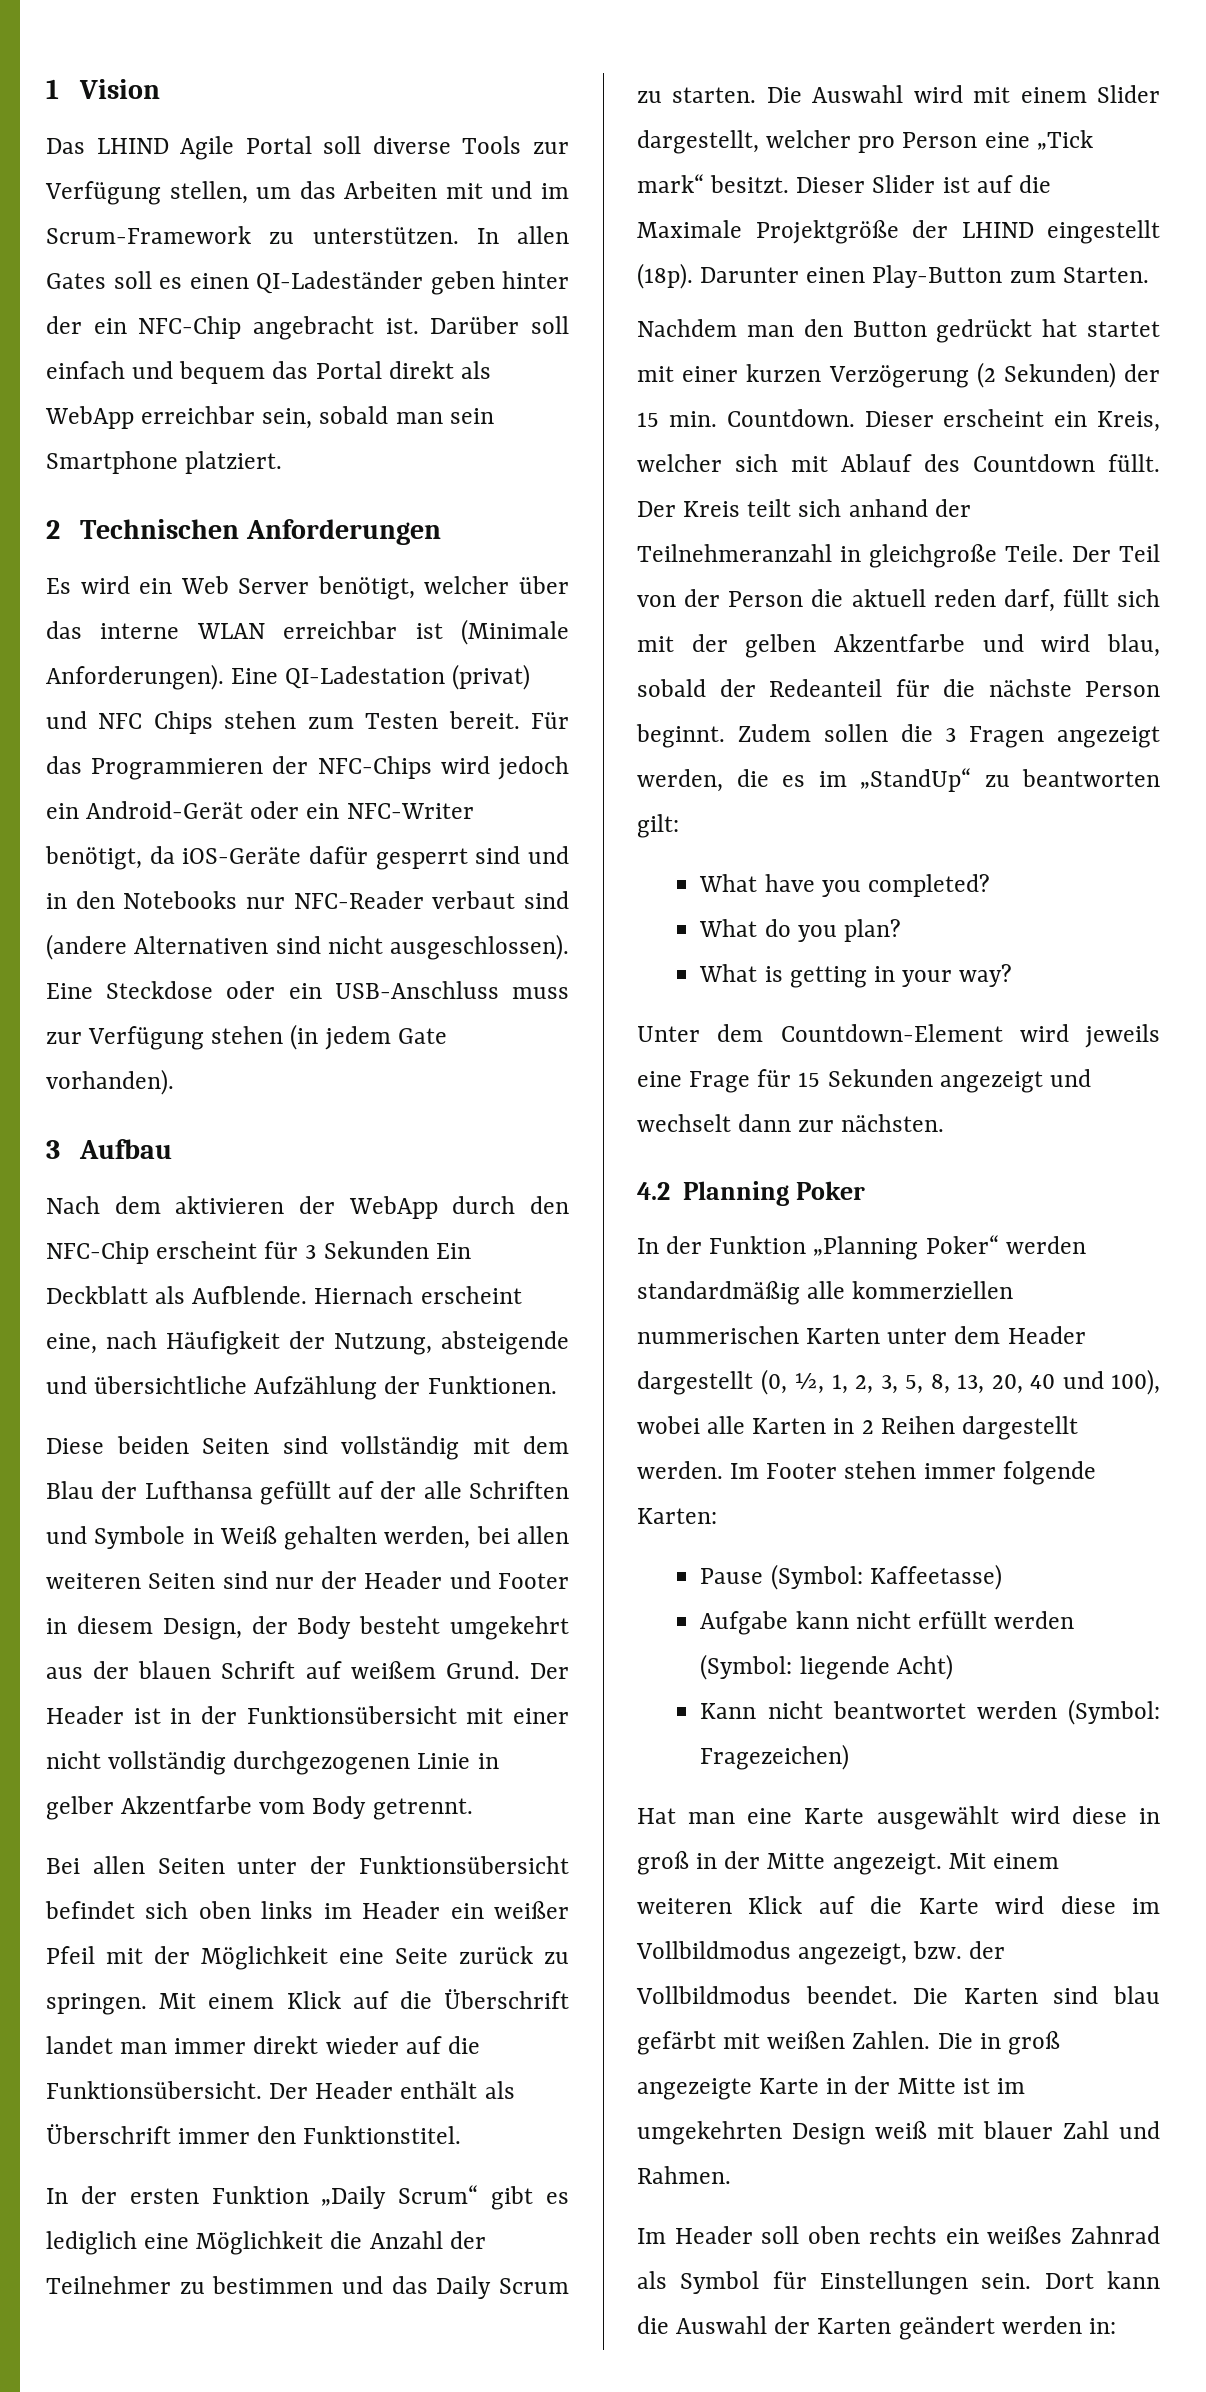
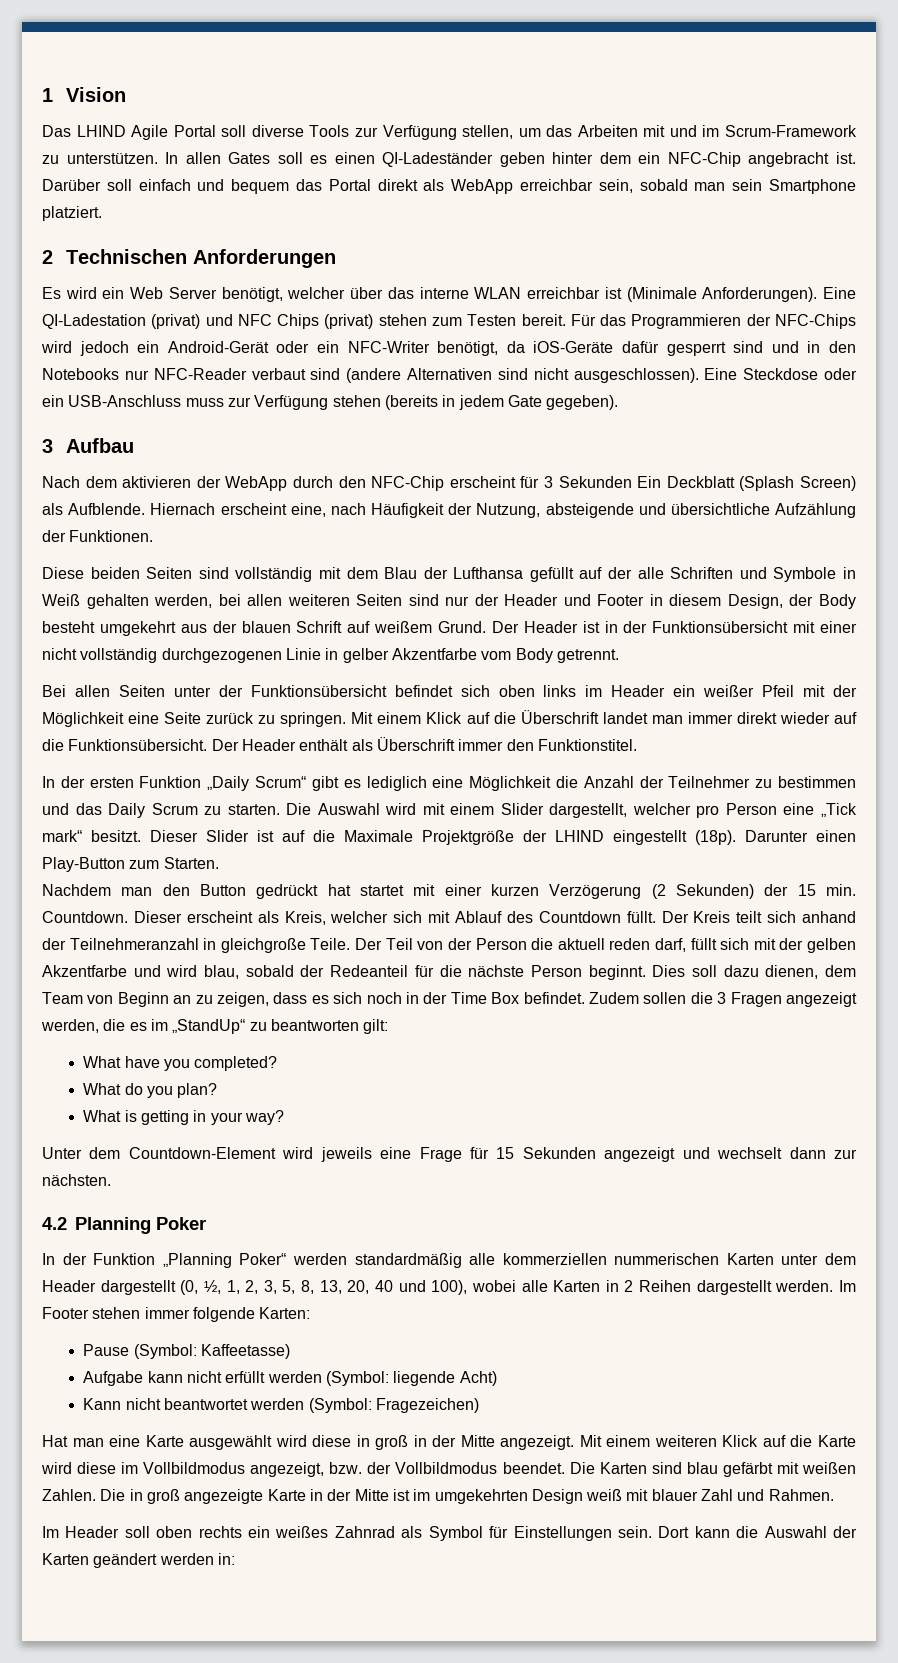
[46,316,82,334] der -> [599,152,631,164] dem
(213, 722) none -> [324,314,374,329] (privat)
[290,1024,319,1050] (in -> [384,395,456,410] (bereits in
[46,1069,174,1095] vorhanden). -> [546,395,619,410] gegeben).
(148, 1295) none -> [739,476,857,491] (Splash Screen)
[1054,411,1088,427] ein -> [257,911,279,923] als
(725, 736) none -> [652,965,856,979] [42,992,585,1007] Dies soll dazu dienen, dem Team von Beginn an zu zeigen, dass es sich noch in der Time Box befindet.

